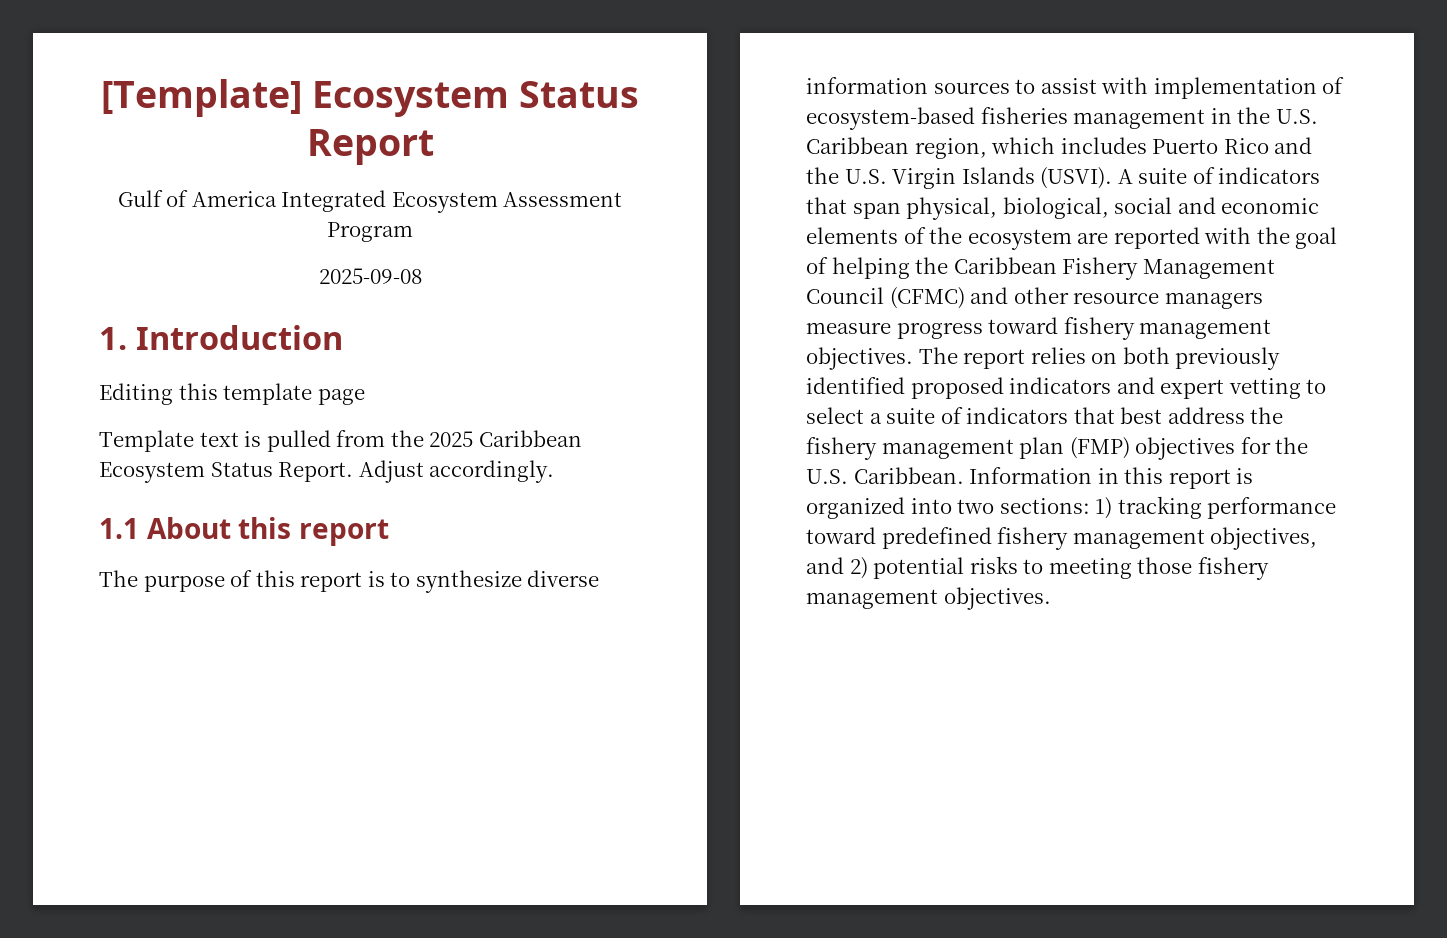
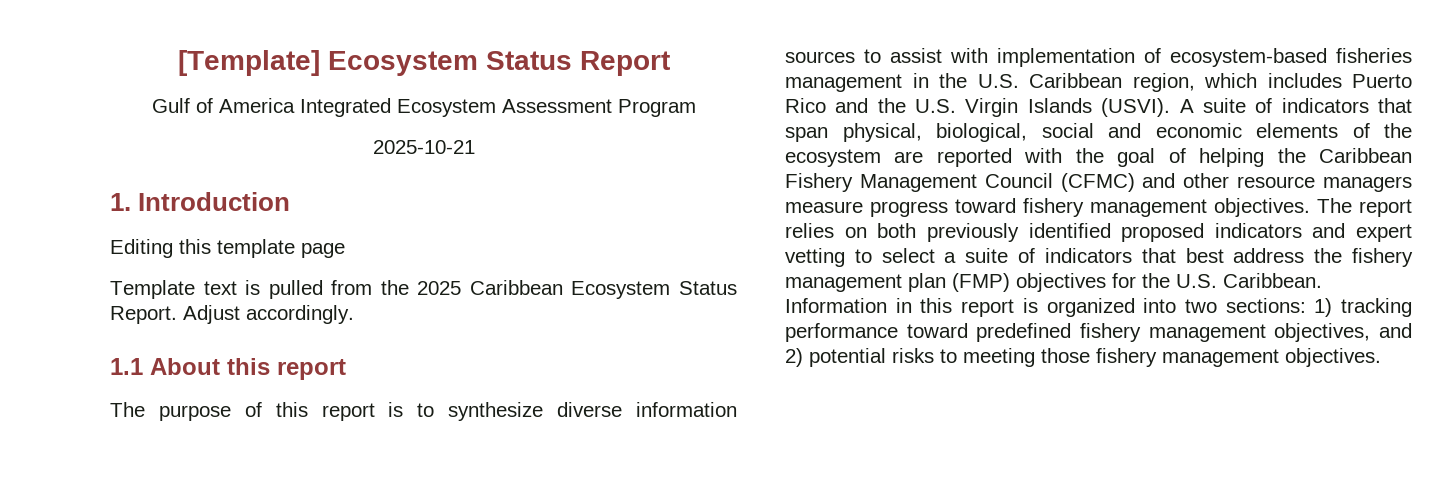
[318,268,422,284] 2025-09-08 -> [372,140,475,154] 2025-10-21

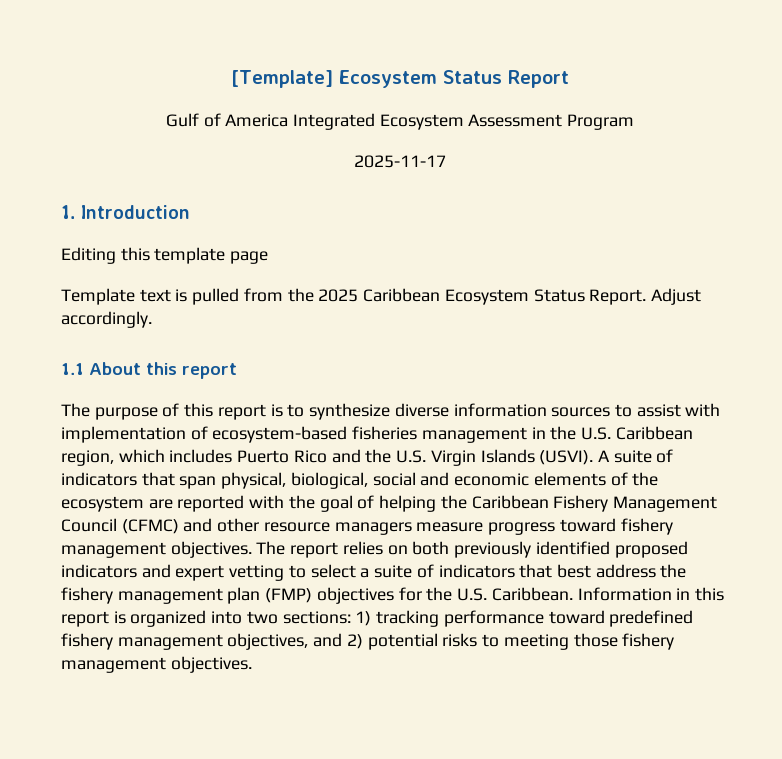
[372,140,475,154] 2025-10-21 -> [354,155,446,168] 2025-11-17

